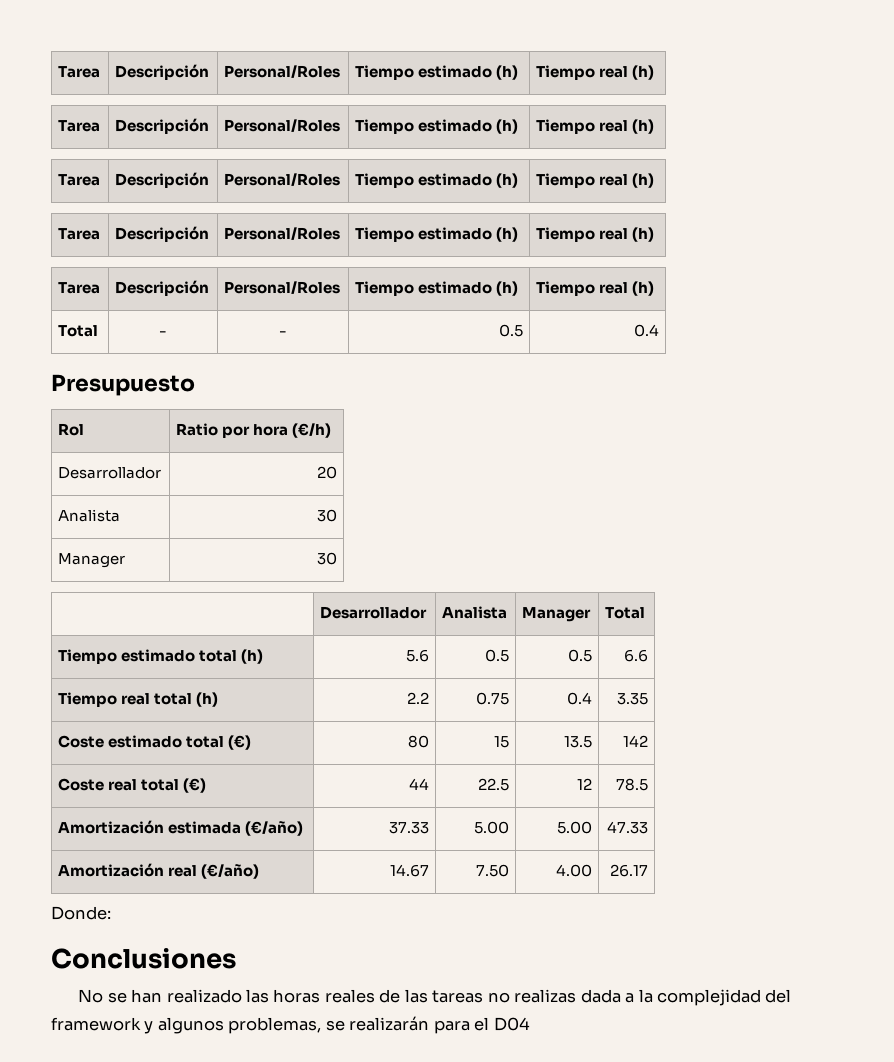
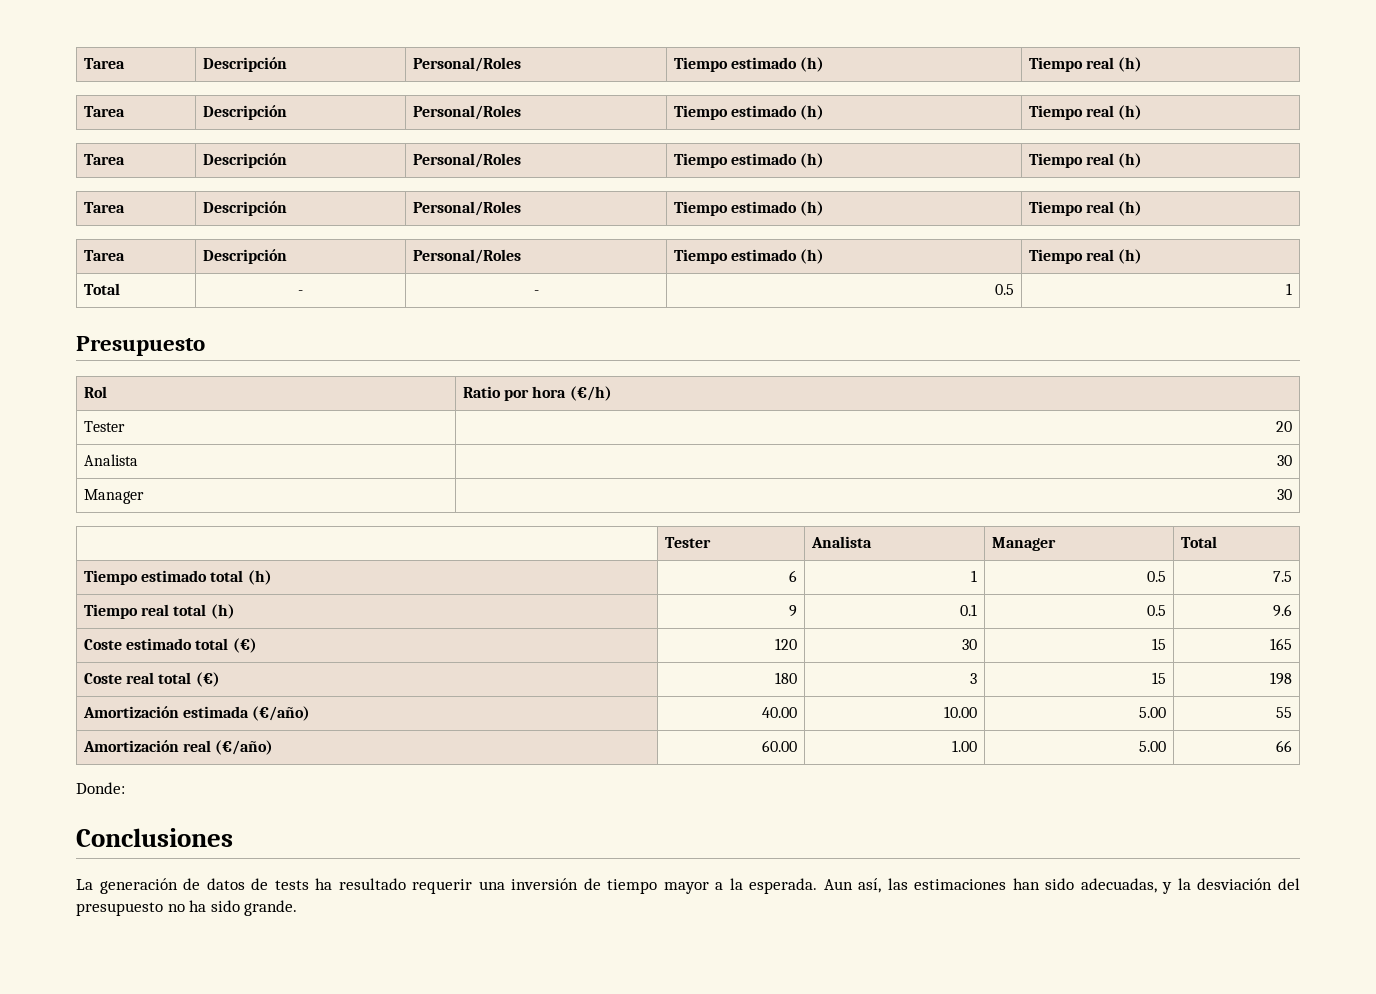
[633,324,659,337] 0.4 -> [1285,283,1292,295] 1
[58,467,162,479] Desarrollador -> [84,421,126,432] Tester
[320,606,428,619] Desarrollador -> [665,537,712,548] Tester
[405,649,429,662] [484,649,509,662] [567,649,592,662] [623,649,648,662] 5.6 | 0.5 | 0.5 | 6.6 -> [788,570,797,582] [970,570,977,582] [1146,571,1166,582] [1272,571,1292,582] 6 | 1 | 0.5 | 7.5
[406,692,429,704] [475,692,509,705] [566,692,592,705] [616,693,648,705] 2.2 | 0.75 | 0.4 | 3.35 -> [788,605,797,617] [959,604,977,616] [1146,605,1166,616] [1272,604,1292,617] 9 | 0.1 | 0.5 | 9.6
[407,735,429,748] [493,736,509,748] [563,736,592,748] [622,735,648,747] 80 | 15 | 13.5 | 142 -> [774,638,797,650] [961,639,977,650] [1151,638,1166,650] [1269,638,1292,650] 120 | 30 | 15 | 165
[408,778,429,790] [477,778,509,791] [576,778,592,790] [615,778,648,791] 44 | 22.5 | 12 | 78.5 -> [774,672,797,684] [969,673,977,684] [1151,672,1166,684] [1269,672,1292,685] 180 | 3 | 15 | 198
[388,822,429,834] [473,821,509,834] [556,821,592,834] [606,821,648,834] 37.33 | 5.00 | 5.00 | 47.33 -> [761,707,797,718] [943,706,977,718] [1138,707,1166,718] [1275,707,1292,718] 40.00 | 10.00 | 5.00 | 55
[389,864,429,877] [475,864,509,877] [555,864,592,877] [609,864,648,877] [51,906,111,920] [51,948,236,969] [78,989,792,1006] [51,1016,530,1034] 14.67 | 7.50 | 4.00 | 26.17 // Donde: // Conclusiones // No se han realizado las horas reales de las tareas no realizas dada a la complejidad del framework y algunos problemas, se realizarán para el D04 -> [761,740,797,752] [951,740,977,752] [1138,741,1166,752] [1275,740,1292,752] [76,782,125,794] [76,828,233,847] [76,878,1300,894] [76,900,298,916] 60.00 | 1.00 | 5.00 | 66 // Donde: // Conclusiones // La generación de datos de tests ha resultado requerir una inversión de tiempo mayor a la esperada. Aun así, las estimaciones han sido adecuadas, y la desviación del presupuesto no ha sido grande.

